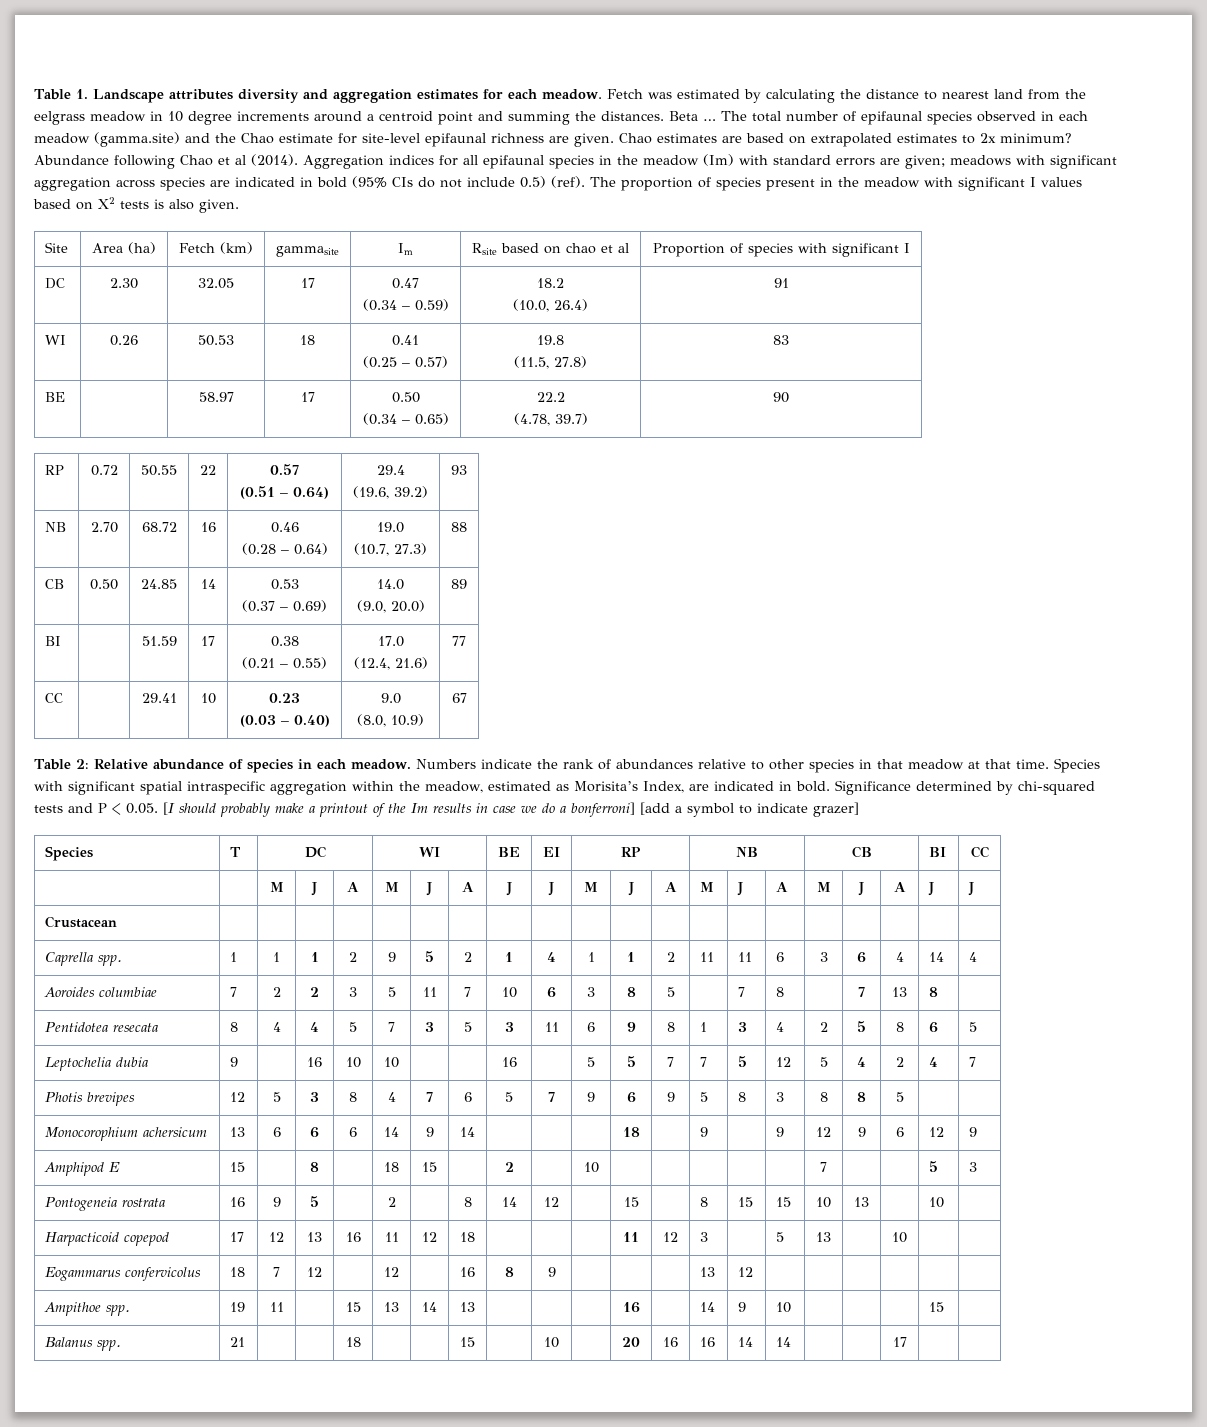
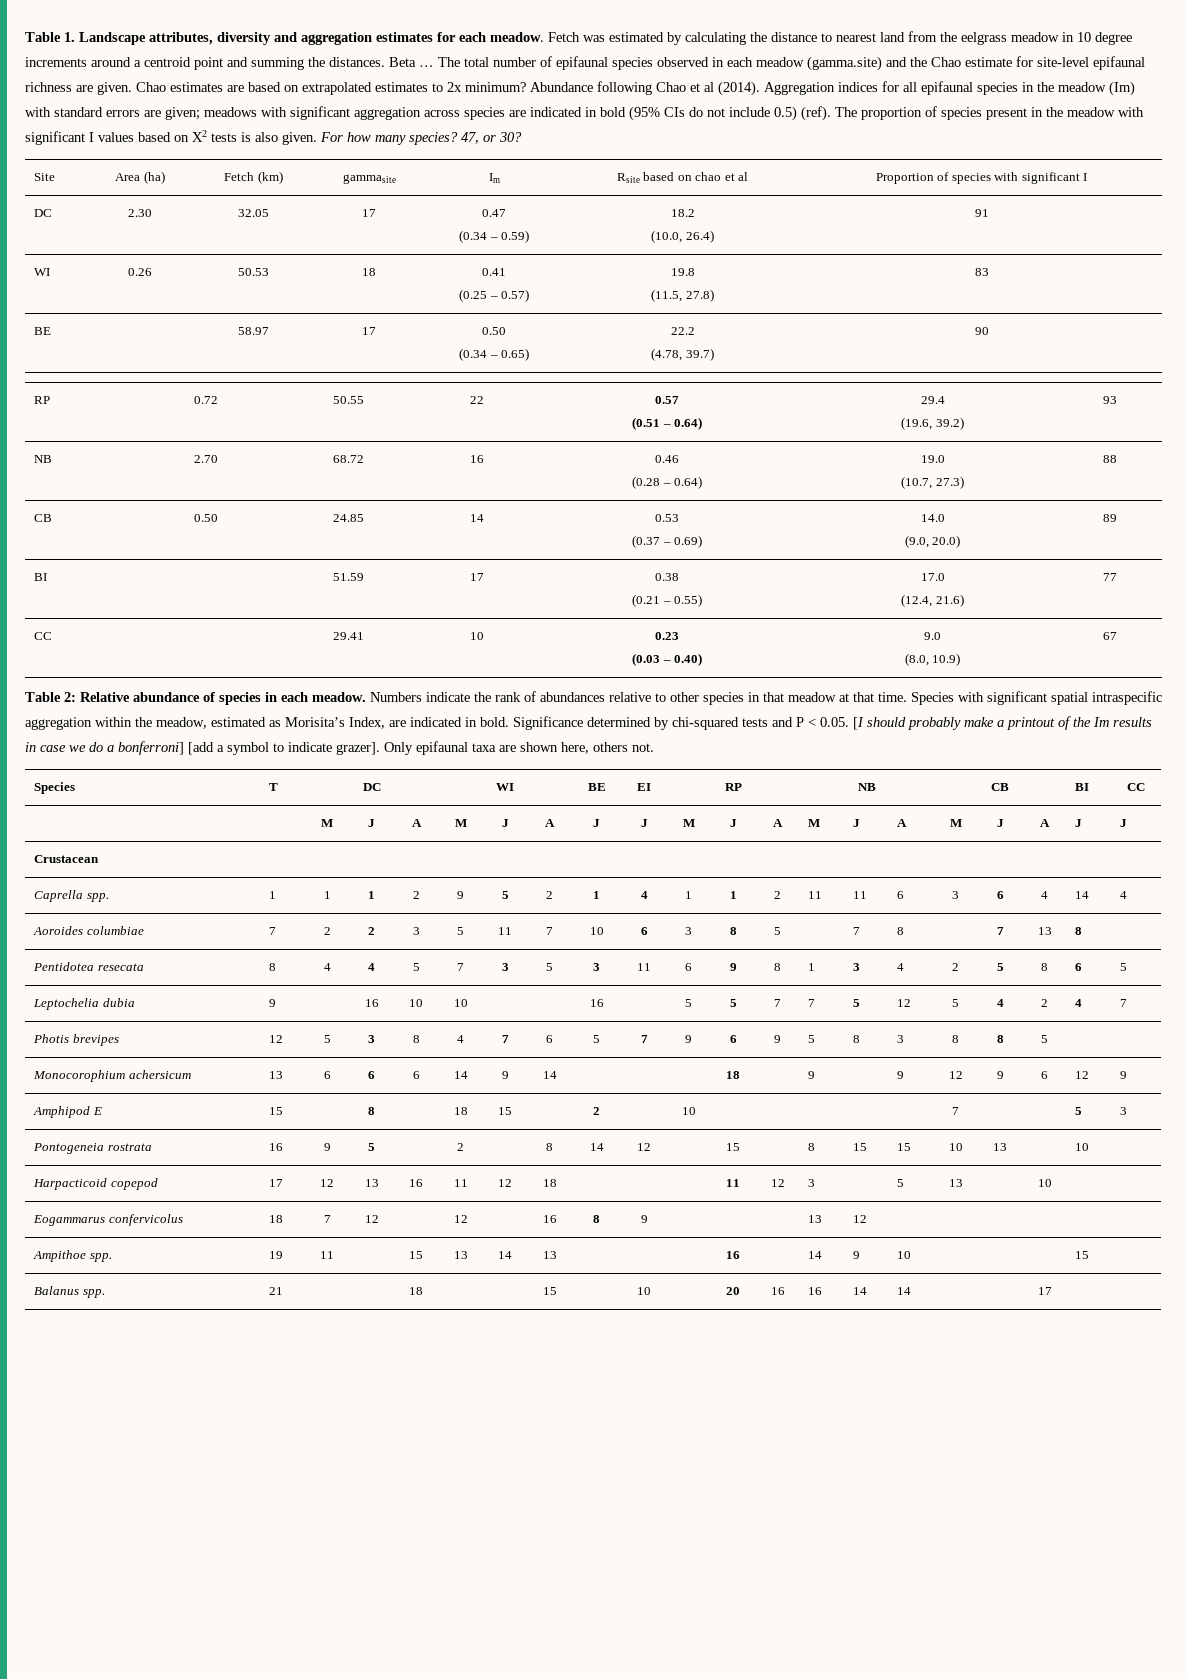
[168,89,233,100] attributes -> [149,32,213,45] attributes,
(239, 206) none -> [320,132,522,145] For how many species? 47, or 30?
[813,802,859,817] grazer] -> [336,741,654,755] grazer]. Only epifaunal taxa are shown here, others not.

